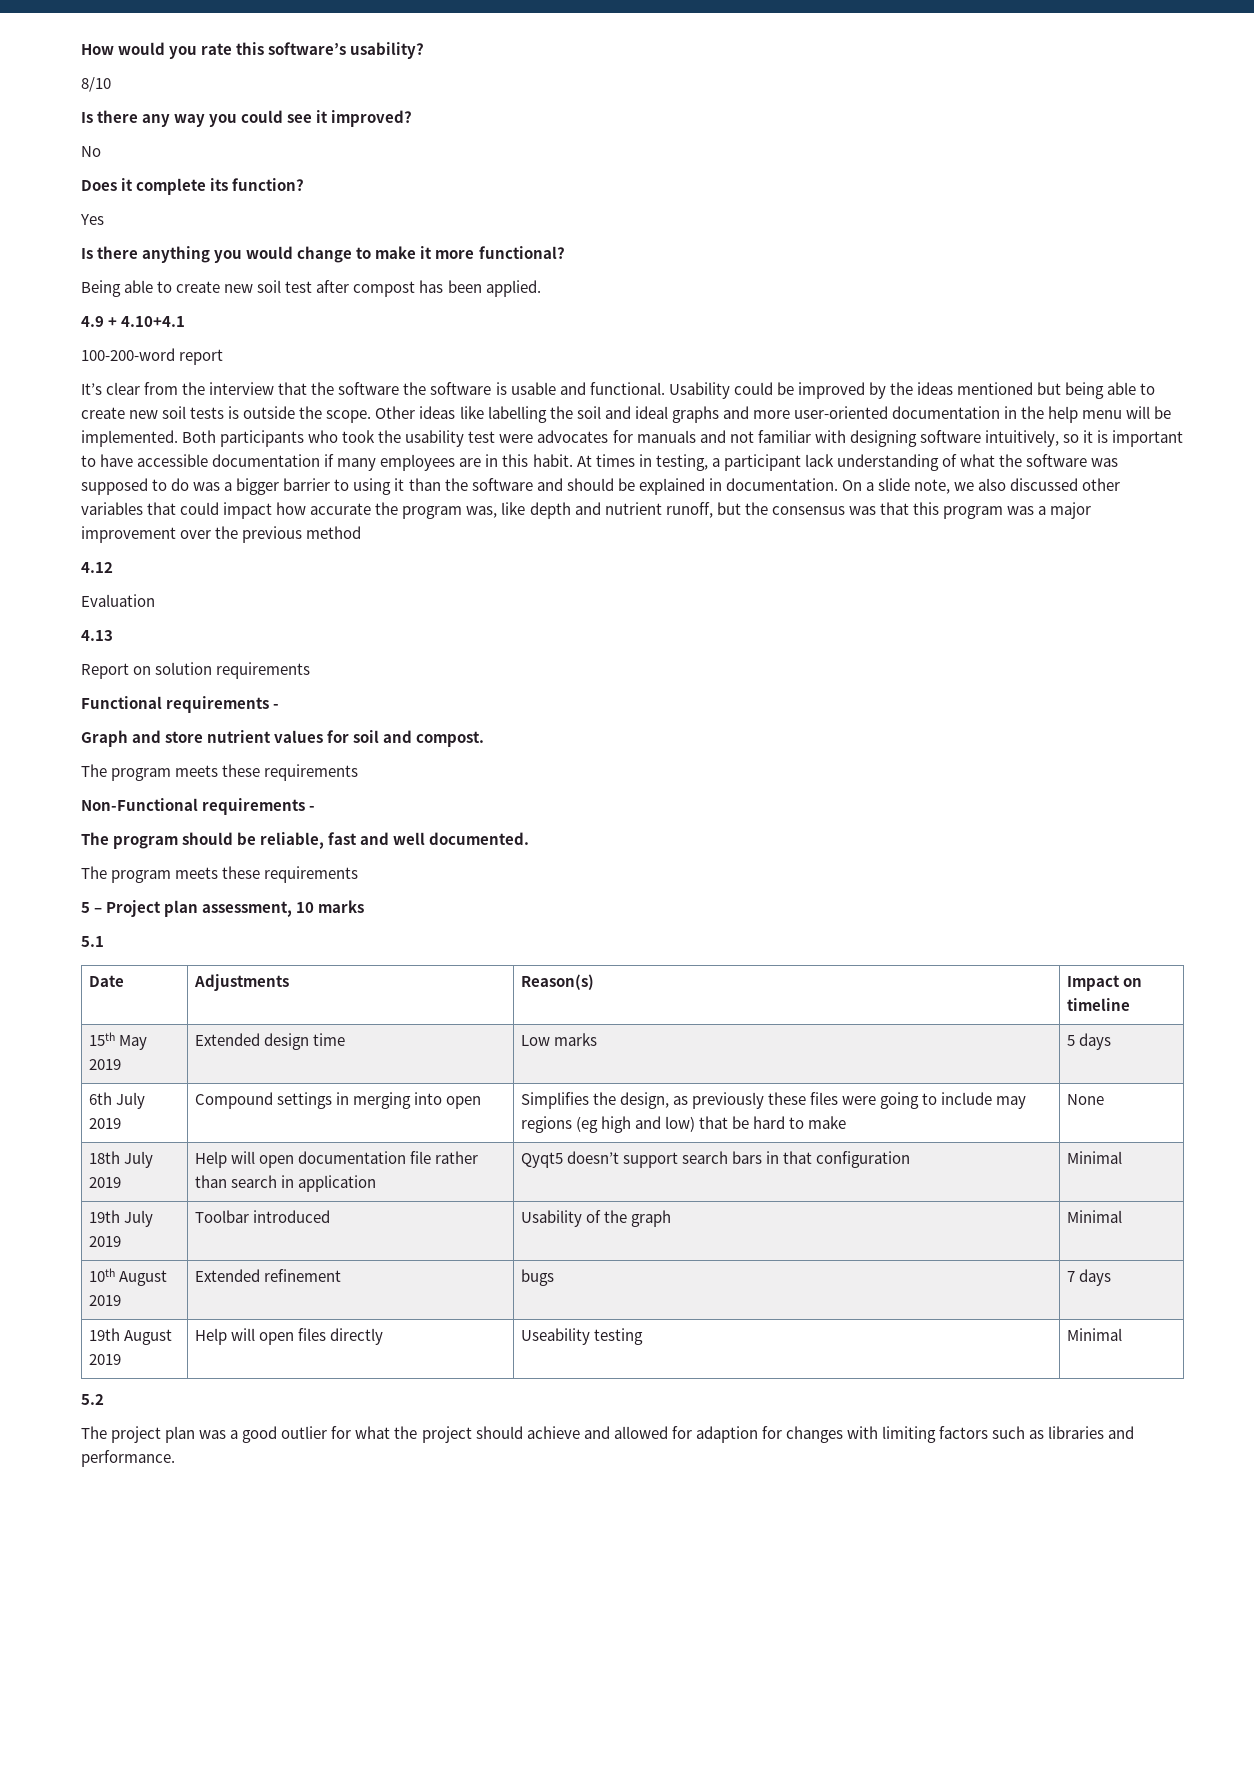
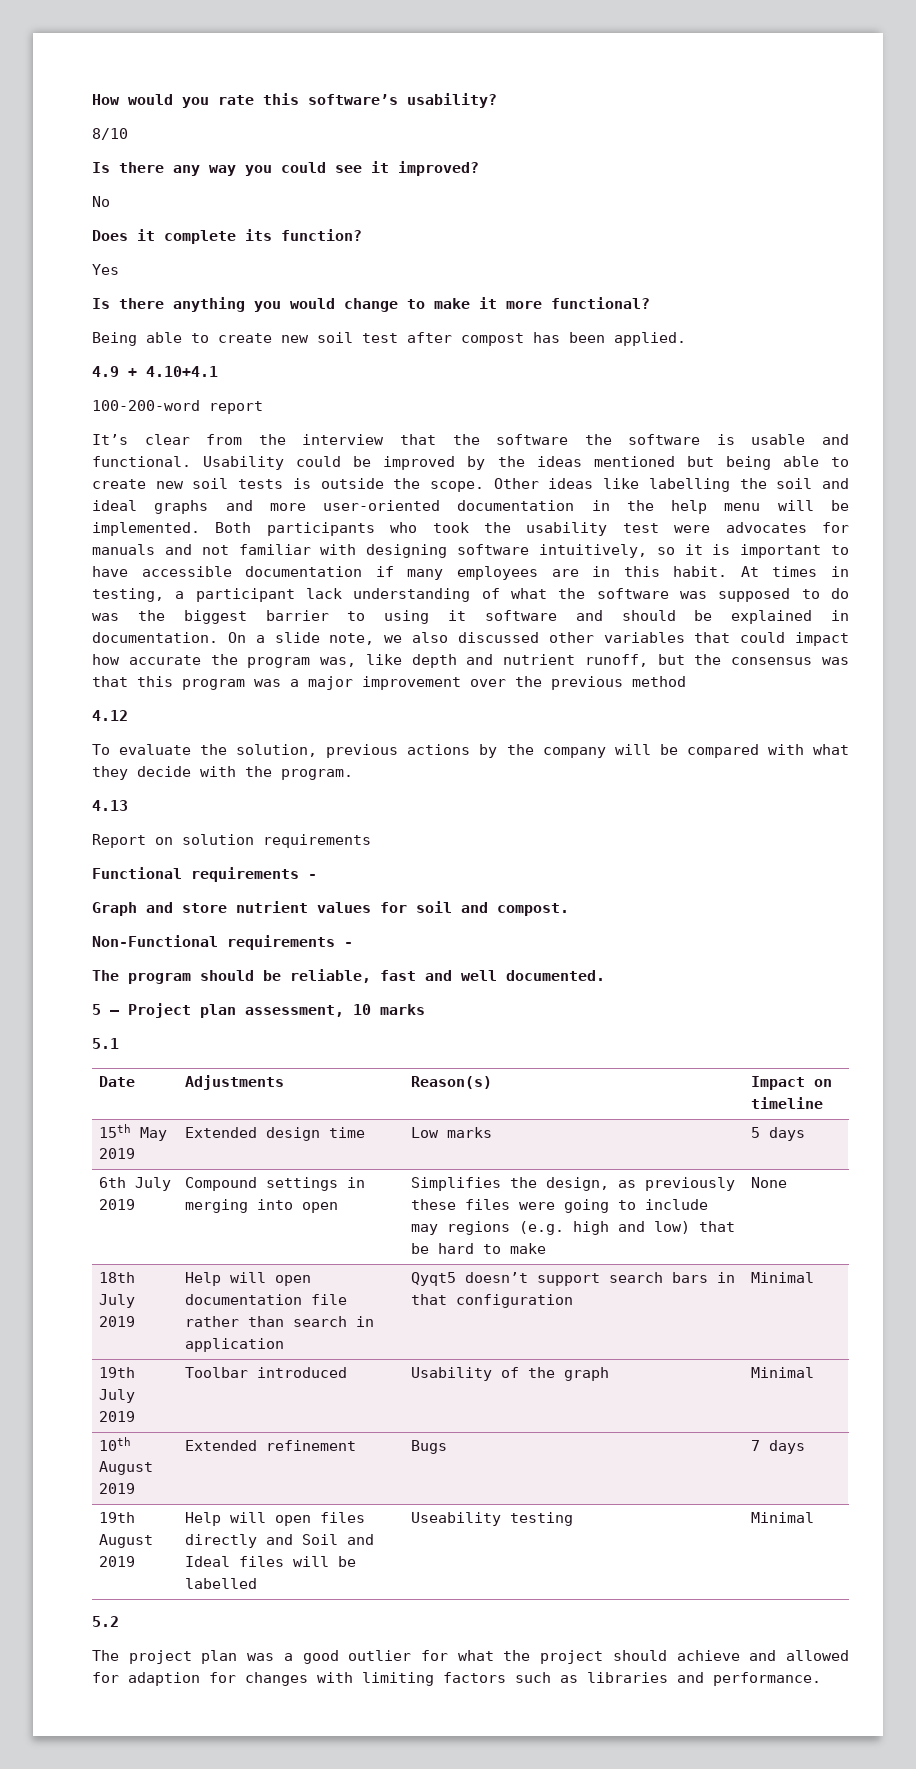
[224,478,280,495] a bigger -> [137,610,247,624] the biggest
[408,478,468,491] than the -> (466, 615) none
[81,594,155,607] Evaluation -> [92,744,850,758] [92,766,353,780] To evaluate the solution, previous actions by the company will be compared with what they decide with the program.
[81,764,359,781] // The program meets these requirements -> (569, 909) none
[81,866,359,883] // The program meets these requirements -> (605, 975) none
[575,1116,598,1133] (eg -> [519,1221,565,1235] (e.g.
[520,1269,554,1286] bugs -> [411,1440,448,1454] Bugs
(384, 1336) none -> [266,1534,375,1545] [185,1556,357,1567] [185,1578,258,1589] and Soil and Ideal files will be labelled

